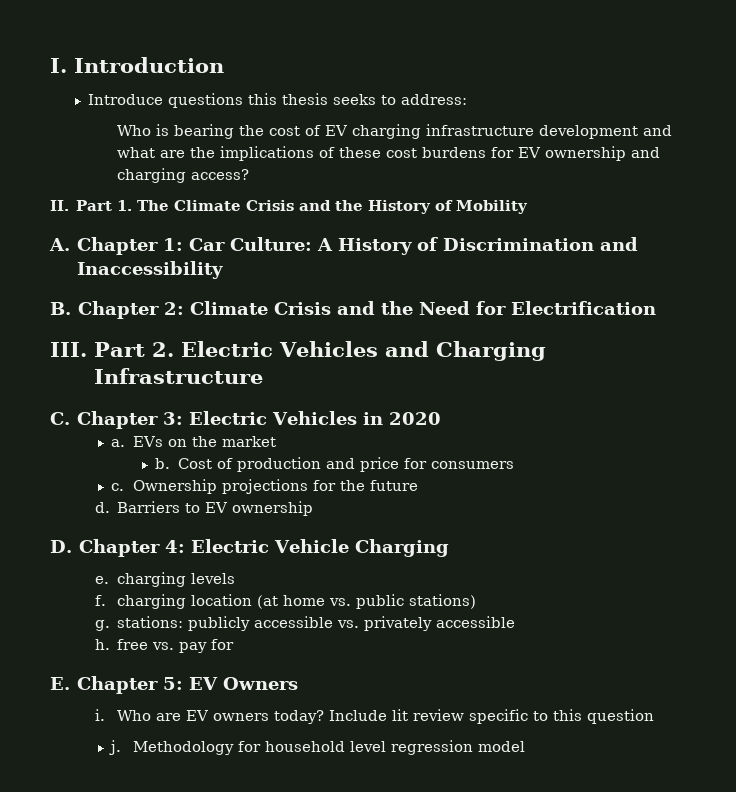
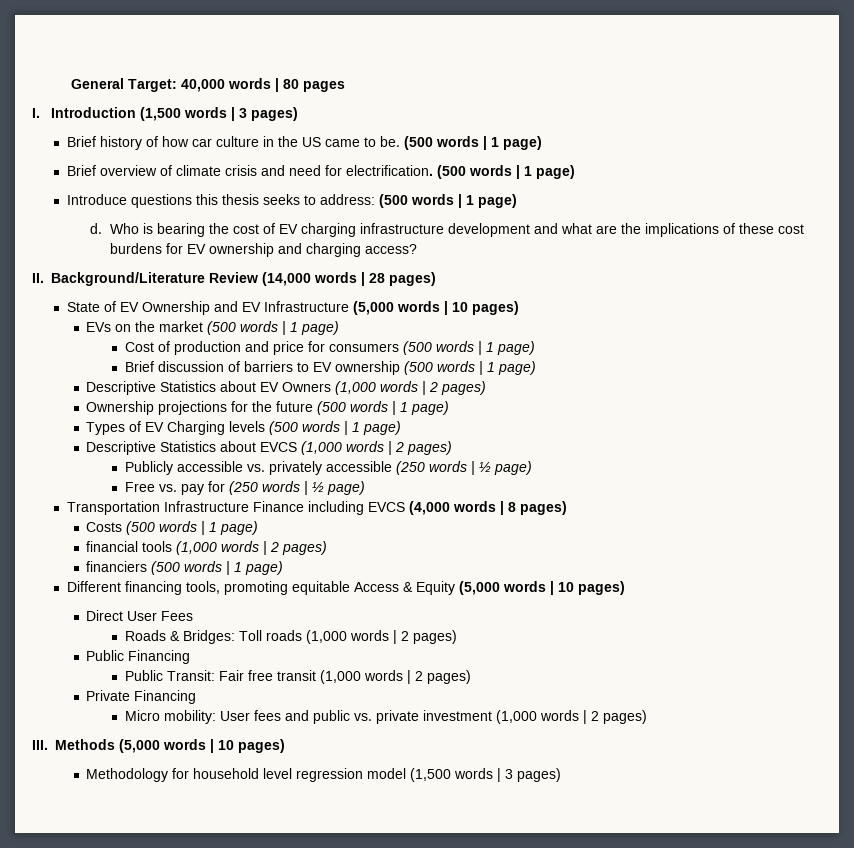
[50,57,225,73] I. Introduction -> [70,78,345,92] [32,107,299,121] [66,136,542,150] [66,165,575,179] General Target: 40,000 words | 80 pages // I. Introduction (1,500 words | 3 pages) // Brief history of how car culture in the US came to be. (500 words | 1 page) // Brief overview of climate crisis and need for electrification. (500 words | 1 page)
(468, 99) // -> [378,194,517,208] [90,223,103,234] (500 words | 1 page) // d.
[76,200,529,214] [49,237,639,255] [77,261,224,279] [50,301,657,319] [50,341,547,361] [94,368,264,384] [50,411,442,429] [110,439,125,447] Part 1. The Climate Crisis and the History of Mobility // A. Chapter 1: Car Culture: A History of Discrimination and Inaccessibility // B. Chapter 2: Climate Crisis and the Need for Electrification // III. Part 2. Electric Vehicles and Charging Infrastructure // C. Chapter 3: Electric Vehicles in 2020 // a. -> [51,272,437,286] [66,301,519,315] Background/Literature Review (14,000 words | 28 pages) // State of EV Ownership and EV Infrastructure (5,000 words | 10 pages) //
[155,458,171,469] // b. -> [207,321,340,335] (500 words | 1 page) //
[110,483,124,491] // c. -> [402,341,535,355] [124,361,536,375] [86,381,487,395] (500 words | 1 page) // Brief discussion of barriers to EV ownership (500 words | 1 page) // Descriptive Statistics about EV Owners (1,000 words | 2 pages) //
[94,501,314,516] [50,539,450,557] [94,572,236,587] [94,594,477,609] [94,616,516,631] [94,639,235,653] [50,676,299,694] [94,709,655,724] [108,740,121,755] // d. Barriers to EV ownership // D. Chapter 4: Electric Vehicle Charging // e. charging levels // f. charging location (at home vs. public stations) // g. stations: publicly accessible vs. privately accessible // h. free vs. pay for // E. Chapter 5: EV Owners // i. Who are EV owners today? Include lit review specific to this question // j. -> [317,401,450,415] [86,421,402,435] [86,441,453,455] [124,461,532,475] [124,481,365,495] [66,501,567,515] [86,521,259,535] [86,541,328,555] [86,561,284,575] [66,581,625,595] [86,610,194,621] [124,630,457,644] [86,650,191,664] [124,670,471,684] [86,690,197,704] [124,710,647,724] [32,739,285,753] (500 words | 1 page) // Types of EV Charging levels (500 words | 1 page) // Descriptive Statistics about EVCS (1,000 words | 2 pages) // Publicly accessible vs. privately accessible (250 words | ½ page) // Free vs. pay for (250 words | ½ page) // Transportation Infrastructure Finance including EVCS (4,000 words | 8 pages) // Costs (500 words | 1 page) // financial tools (1,000 words | 2 pages) // financiers (500 words | 1 page) // Different financing tools, promoting equitable Access & Equity (5,000 words | 10 pages) // Direct User Fees // Roads & Bridges: Toll roads (1,000 words | 2 pages) // Public Financing // Public Transit: Fair free transit (1,000 words | 2 pages) // Private Financing // Micro mobility: User fees and public vs. private investment (1,000 words | 2 pages) // III. Methods (5,000 words | 10 pages) //
(525, 746) none -> [410,768,562,782] (1,500 words | 3 pages)

